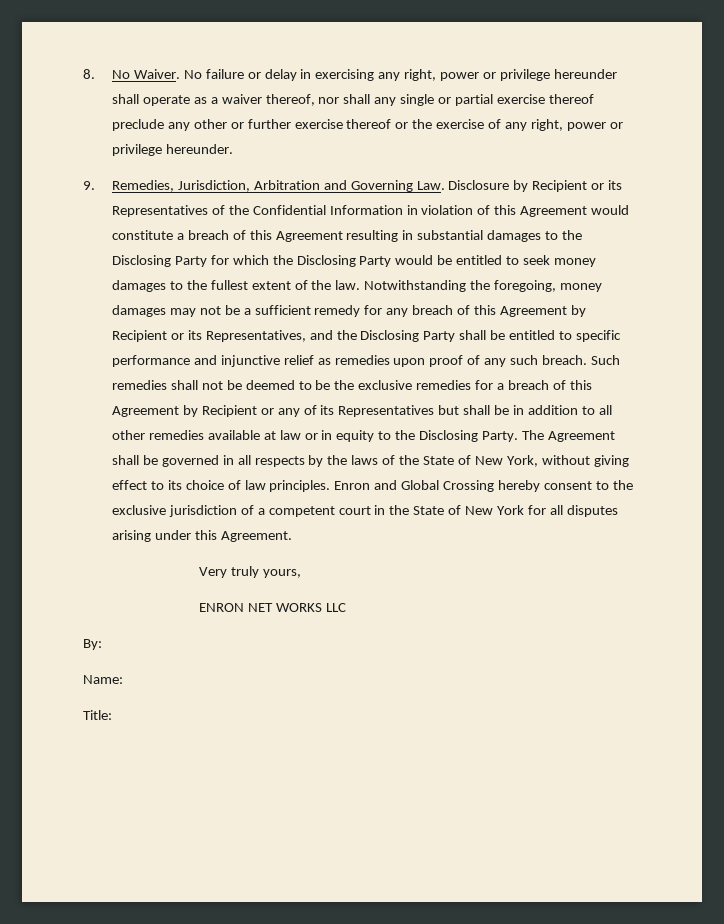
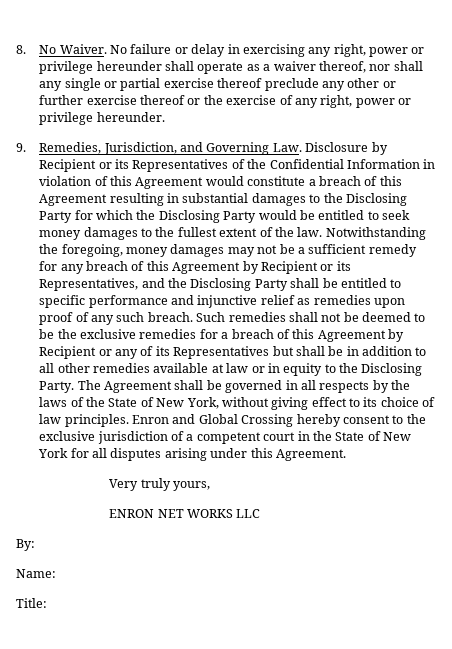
[253,180,320,190] Arbitration -> (177, 148) none

